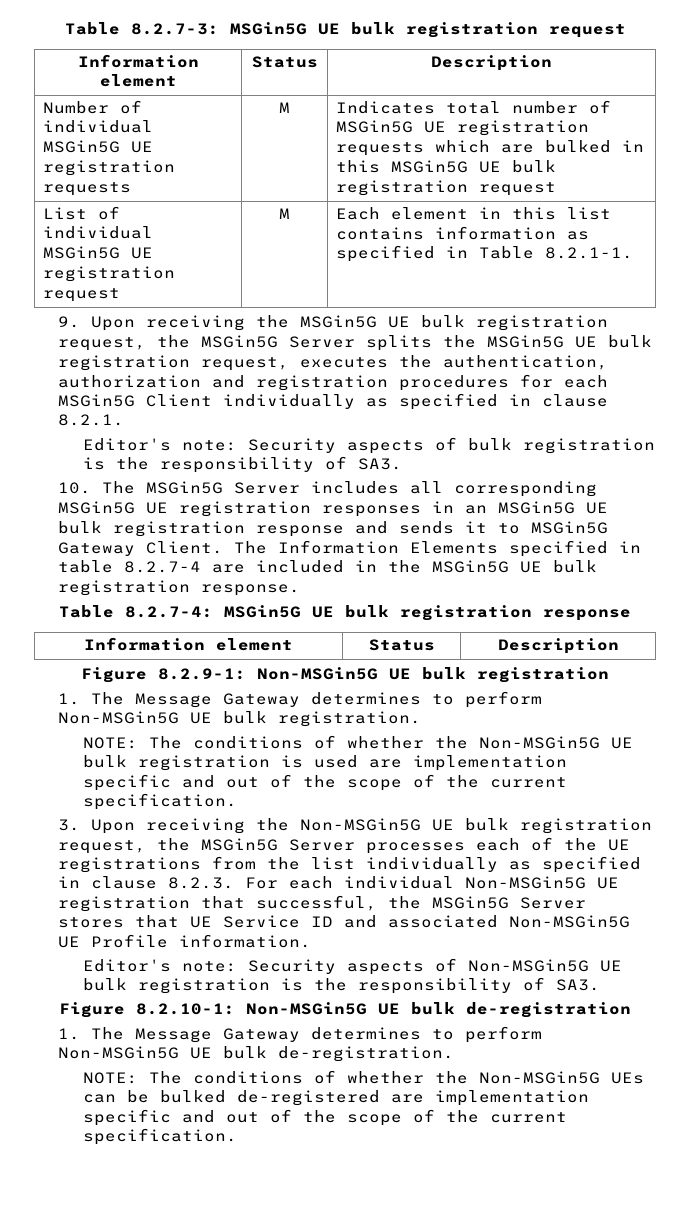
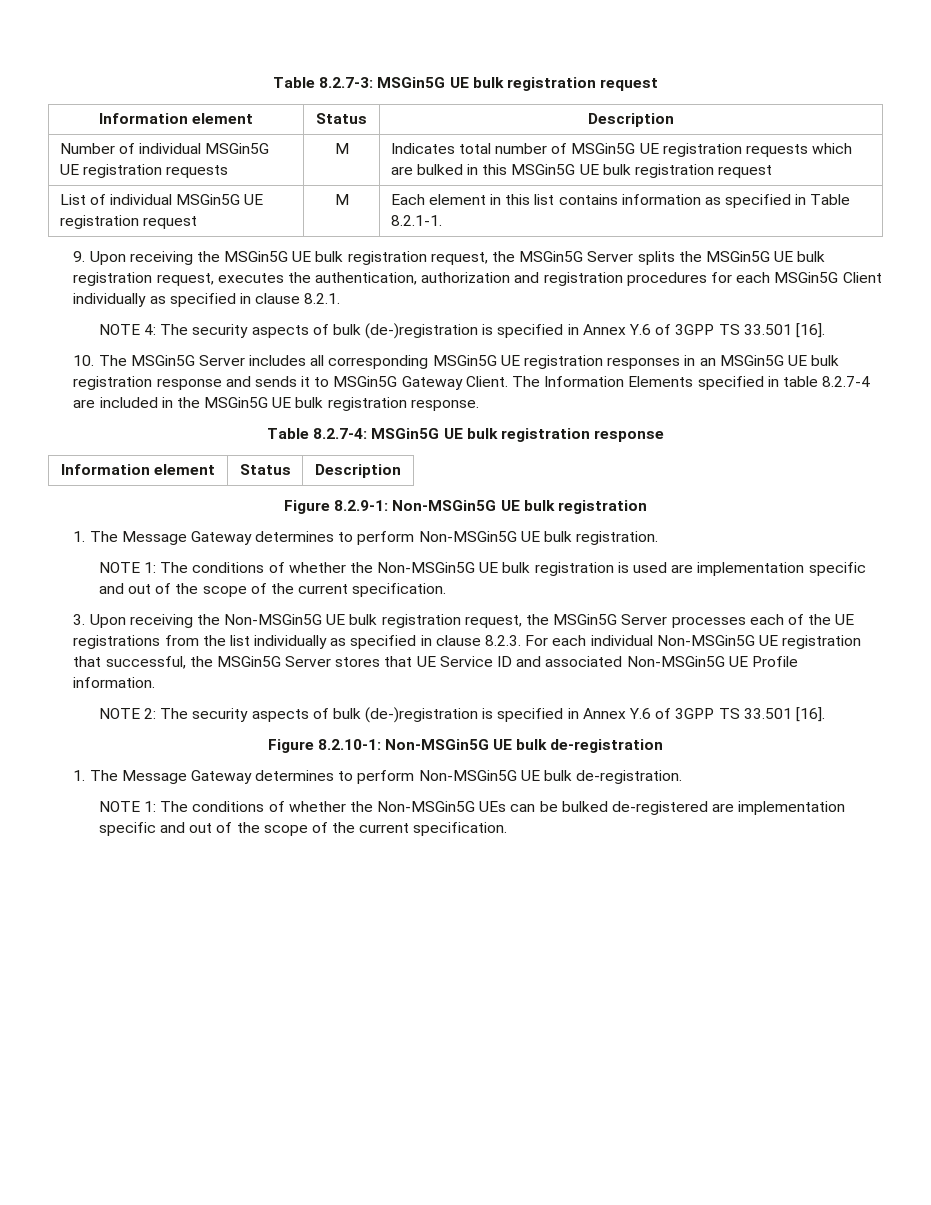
[82,437,655,454] [82,456,402,473] Editor's note: Security aspects of bulk registration is the responsibility of SA3. -> [98,323,825,339] NOTE 4: The security aspects of bulk (de-)registration is specified in Annex Y.6 of 3GPP TS 33.501 [16].
[82,737,138,749] NOTE: -> [98,562,156,573] NOTE 1:
[82,958,622,975] [82,977,600,994] Editor's note: Security aspects of Non-MSGin5G UE bulk registration is the responsibility of SA3. -> [98,707,825,723] NOTE 2: The security aspects of bulk (de-)registration is specified in Annex Y.6 of 3GPP TS 33.501 [16].
[82,1072,138,1084] NOTE: -> [98,801,156,812] NOTE 1:

